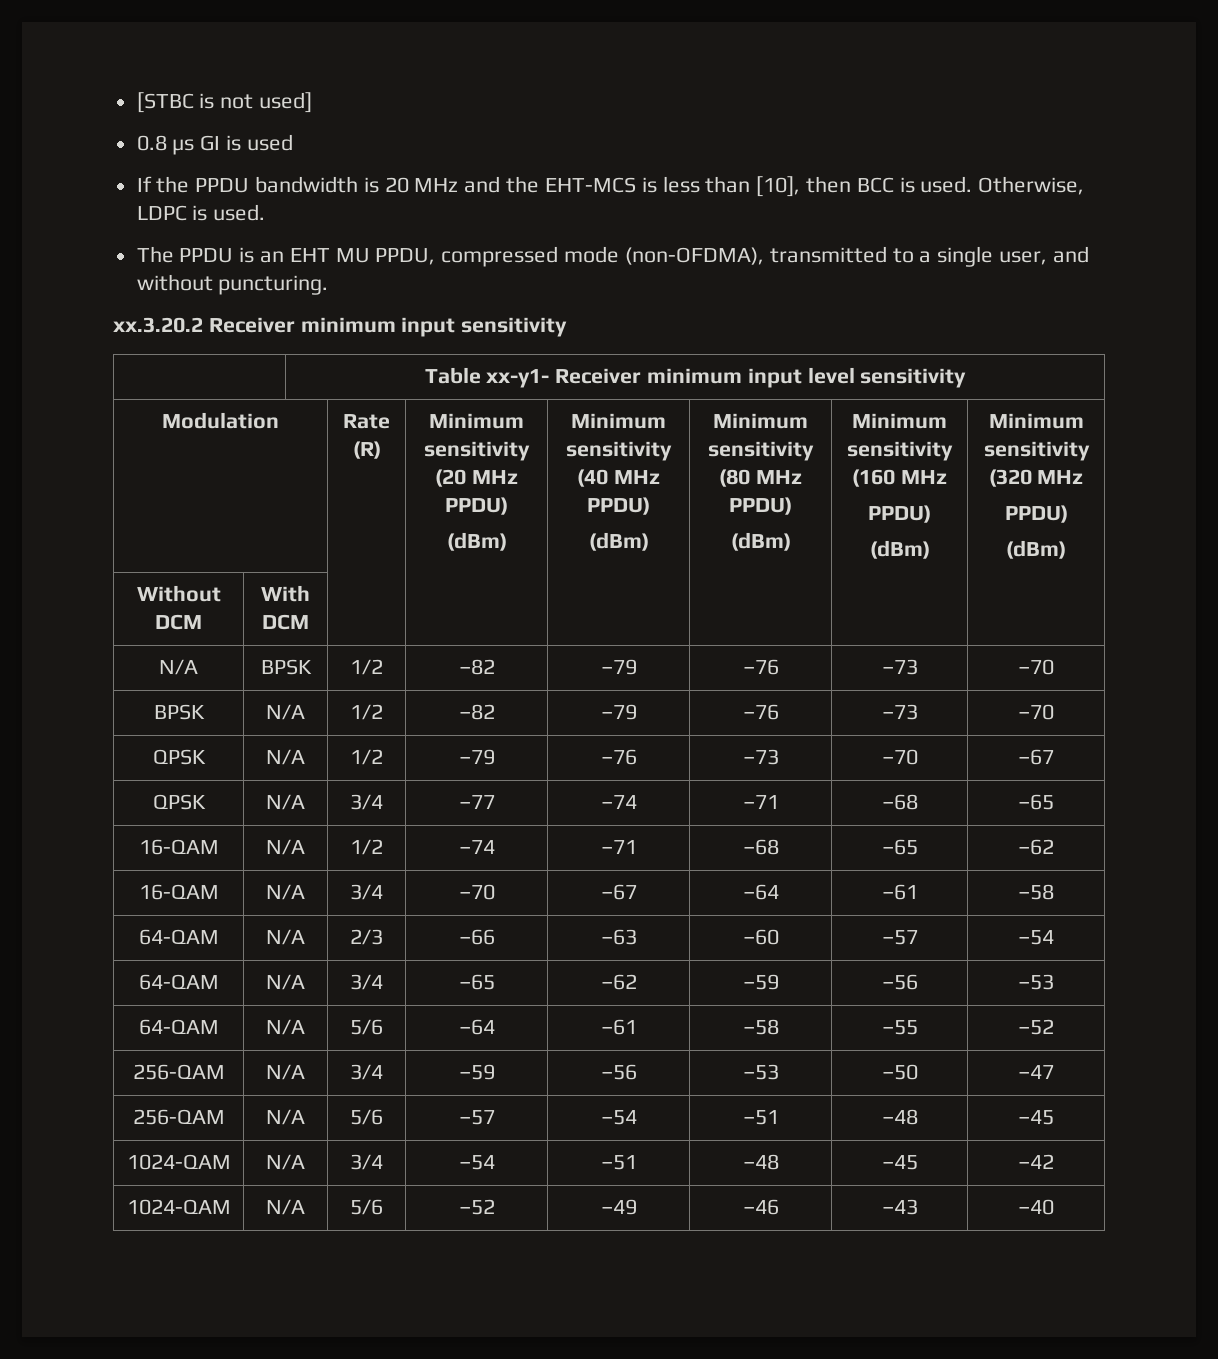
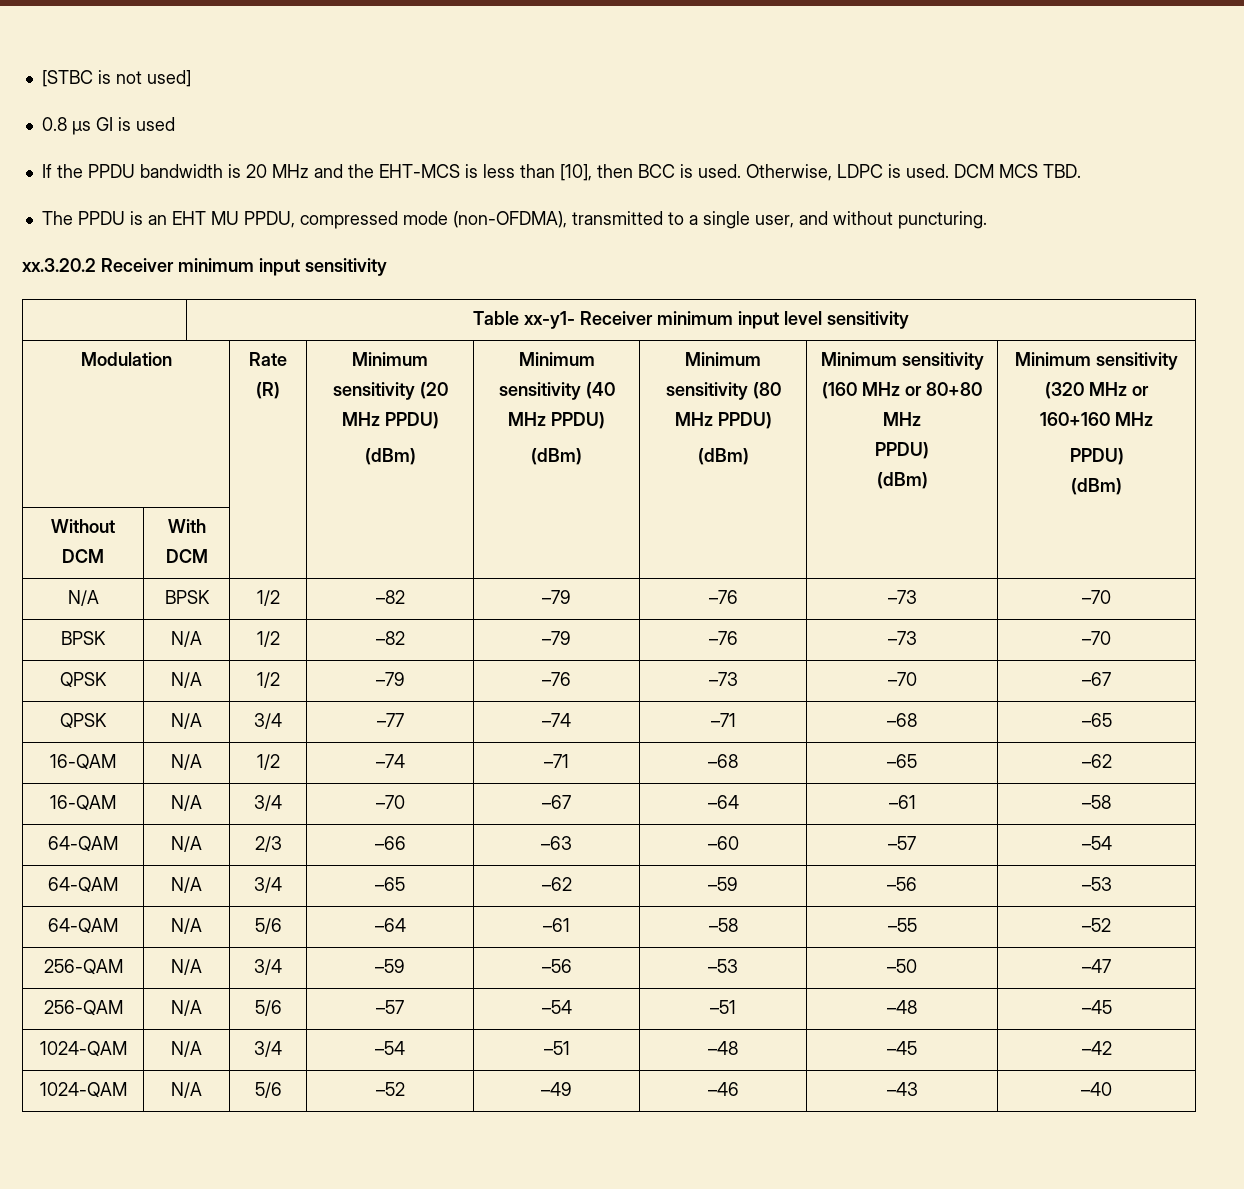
(266, 212) none -> [953,164,1081,178] DCM MCS TBD.
(947, 477) none -> [905,382,982,396] [883,412,921,426] or 80+80 MHz
(1084, 477) none -> [1132,386,1149,396] [1040,412,1153,426] or 160+160 MHz

